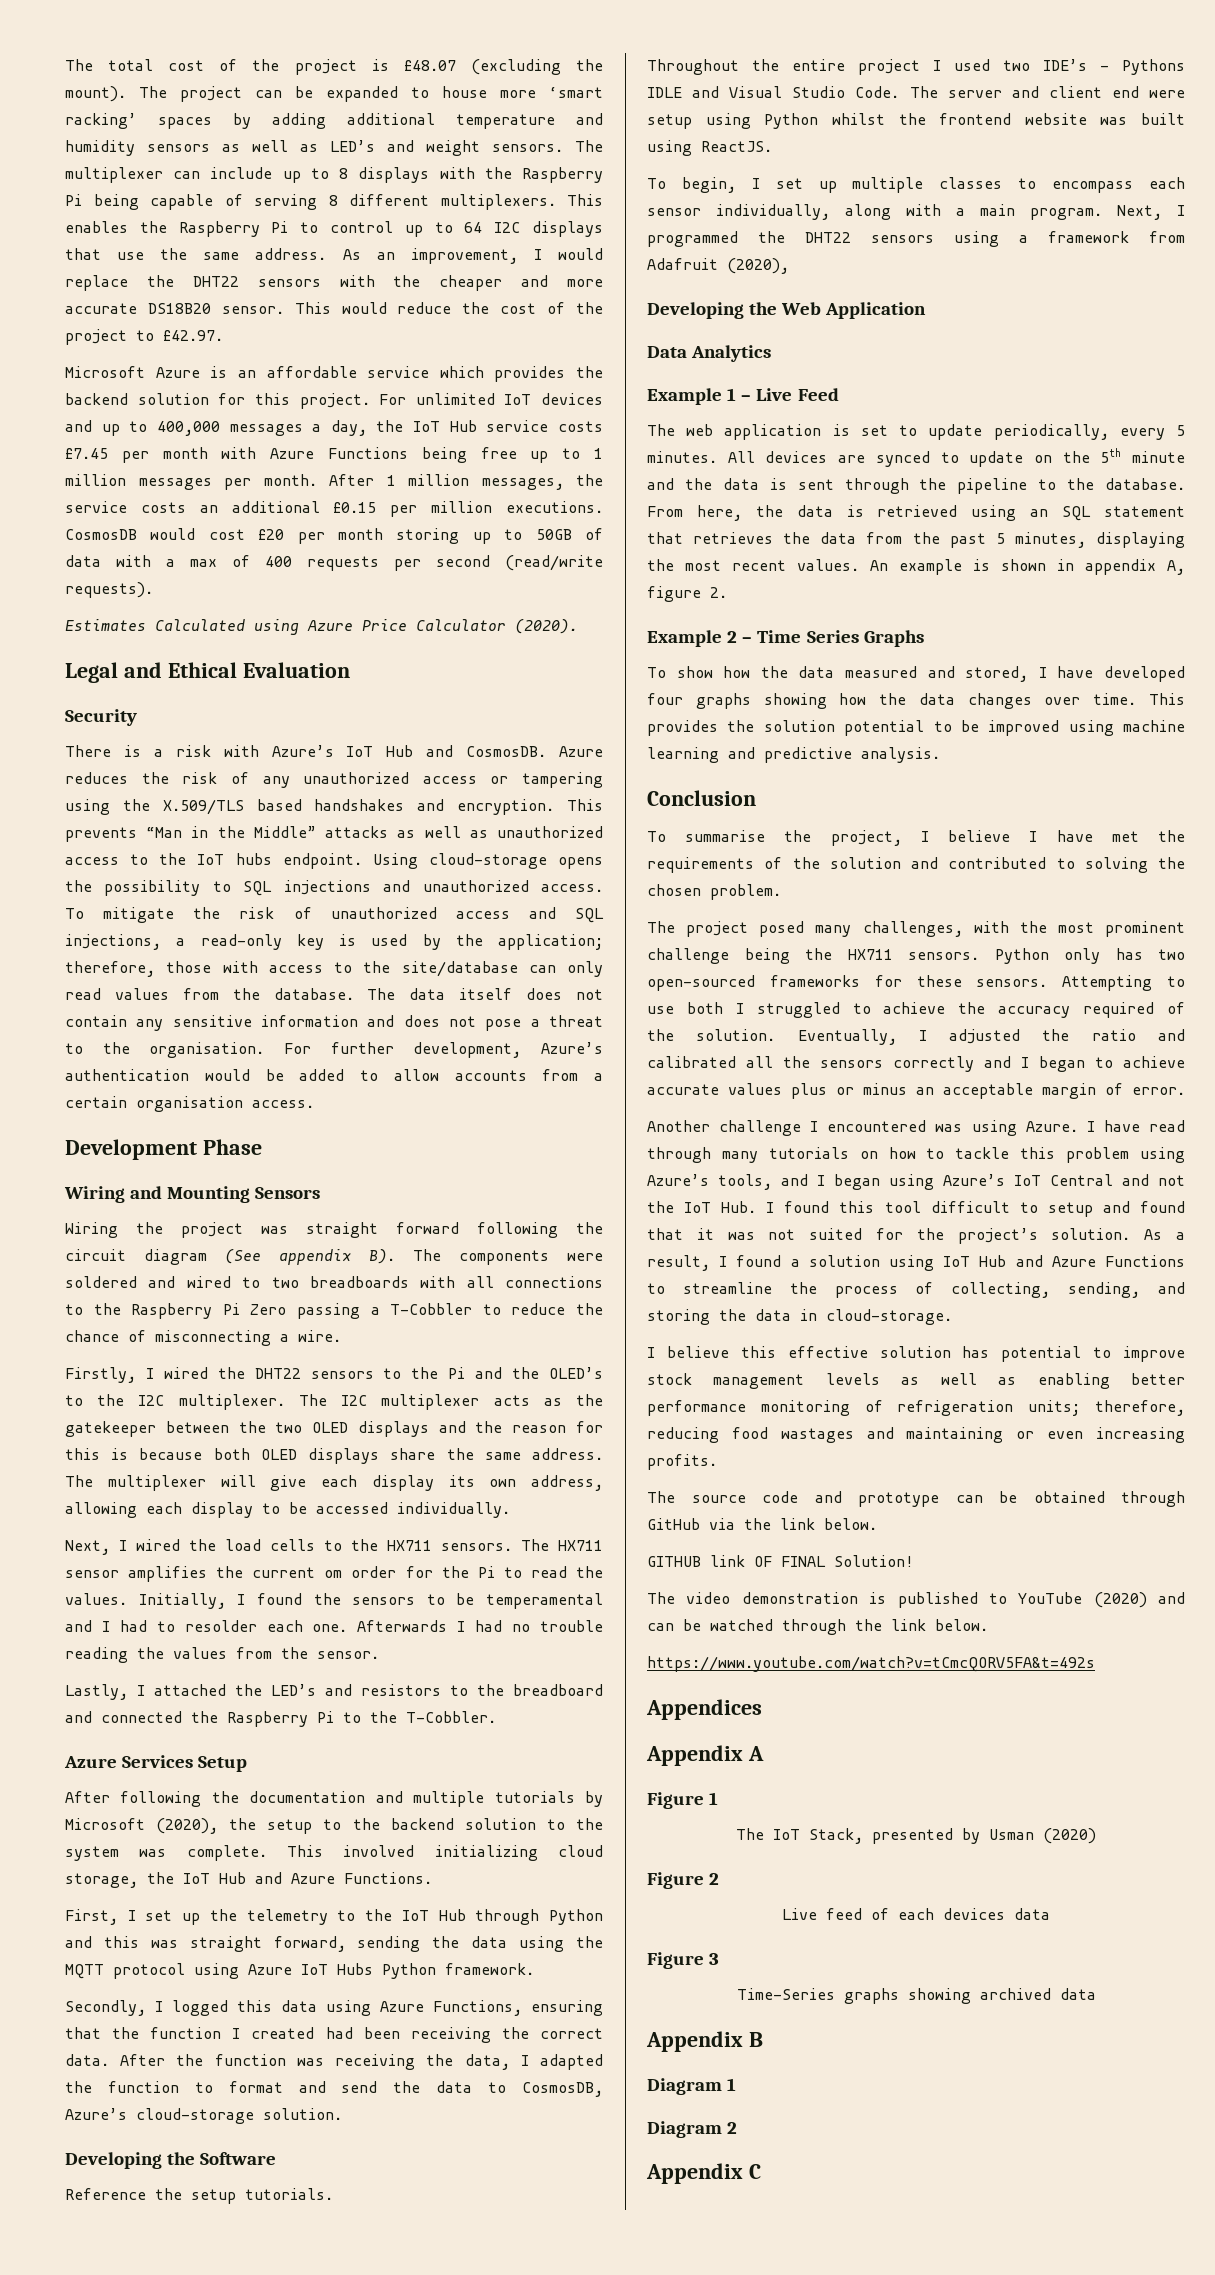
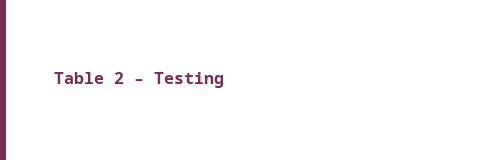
[65,59,603,75] [65,86,603,102] [65,113,603,129] [65,140,603,156] [65,167,603,183] [65,194,603,210] [65,221,603,237] [65,248,603,264] [65,275,603,291] [65,302,604,314] [65,329,223,345] [65,366,603,382] [65,393,603,409] [65,420,603,436] [65,447,603,463] [65,474,603,490] [65,501,603,517] [65,528,603,544] [65,555,603,571] [65,582,153,598] [65,619,578,635] [65,662,350,683] [65,709,137,726] [65,745,603,757] [65,772,603,788] [65,799,603,815] [65,826,603,842] [65,853,603,869] [65,880,603,896] [65,907,604,923] [65,934,603,950] [65,961,603,977] [65,988,604,1000] [65,1015,603,1031] [65,1042,603,1058] [65,1069,603,1081] [65,1096,314,1112] [65,1139,262,1160] [64,1186,321,1203] [65,1222,603,1238] [65,1249,603,1265] [65,1276,603,1288] [65,1303,604,1319] [65,1330,341,1346] [65,1367,604,1383] [65,1394,603,1410] [65,1421,603,1437] [65,1448,603,1464] [65,1475,603,1491] [65,1502,510,1518] [65,1539,603,1555] [65,1566,603,1582] [65,1593,603,1609] [65,1620,604,1632] [65,1647,379,1663] [65,1684,603,1700] [65,1711,496,1727] [64,1755,248,1772] [65,1791,603,1807] [65,1818,603,1834] [65,1845,603,1861] [65,1872,432,1888] [65,1909,604,1925] [65,1936,604,1952] [65,1963,534,1979] [65,2000,603,2016] [65,2027,603,2043] [65,2054,603,2070] [65,2081,604,2097] [65,2108,342,2124] [65,2152,277,2169] [65,2188,333,2204] [647,59,1185,75] [647,86,1185,98] [647,113,1185,129] [647,140,772,156] [647,177,1185,193] [647,204,1185,220] [647,231,1185,247] [647,258,789,274] [647,302,927,319] [647,345,772,362] [647,388,839,405] [647,424,1185,440] [647,448,1185,467] [647,478,1185,494] [647,505,1185,521] [647,532,1185,548] [647,559,1185,575] [647,586,727,602] [647,630,924,647] [647,666,1185,682] [647,693,1185,709] [647,720,1185,736] [647,747,940,763] [647,790,756,806] [647,830,1185,846] [647,857,1185,873] [647,884,781,900] [647,921,1185,937] [647,948,1185,964] [647,975,1185,991] [647,1002,1185,1018] [647,1029,1185,1045] [647,1056,1185,1072] [647,1083,1185,1099] [647,1120,1185,1136] [647,1147,1185,1163] [647,1174,1185,1190] [647,1201,1185,1217] [647,1228,1185,1244] [647,1255,1185,1271] [647,1282,1185,1298] [647,1309,952,1325] [647,1346,1185,1362] [647,1373,1185,1389] [647,1400,1185,1416] [647,1427,1185,1443] [647,1454,717,1470] [647,1491,1185,1507] [647,1518,877,1530] [647,1555,914,1567] [647,1592,1185,1608] [647,1619,988,1635] [647,1656,1095,1672] [646,1699,762,1720] [646,1745,764,1766] [647,1792,719,1809] [736,1828,1096,1844] [647,1872,720,1889] [782,1908,1050,1920] [647,1952,720,1969] [736,1988,1096,2004] [646,2031,763,2052] [647,2078,737,2095] [647,2121,738,2138] [646,2163,761,2184] The total cost of the project is £48.07 (excluding the mount). The project can be expanded to house more ‘smart racking’ spaces by adding additional temperature and humidity sensors as well as LED’s and weight sensors. The multiplexer can include up to 8 displays with the Raspberry Pi being capable of serving 8 different multiplexers. This enables the Raspberry Pi to control up to 64 I2C displays that use the same address. As an improvement, I would replace the DHT22 sensors with the cheaper and more accurate DS18B20 sensor. This would reduce the cost of the project to £42.97. // Microsoft Azure is an affordable service which provides the backend solution for this project. For unlimited IoT devices and up to 400,000 messages a day, the IoT Hub service costs £7.45 per month with Azure Functions being free up to 1 million messages per month. After 1 million messages, the service costs an additional £0.15 per million executions. CosmosDB would cost £20 per month storing up to 50GB of data with a max of 400 requests per second (read/write requests). // Estimates Calculated using Azure Price Calculator (2020). // Legal and Ethical Evaluation // Security // There is a risk with Azure’s IoT Hub and CosmosDB. Azure reduces the risk of any unauthorized access or tampering using the X.509/TLS based handshakes and encryption. This prevents “Man in the Middle” attacks as well as unauthorized access to the IoT hubs endpoint. Using cloud-storage opens the possibility to SQL injections and unauthorized access. To mitigate the risk of unauthorized access and SQL injections, a read-only key is used by the application; therefore, those with access to the site/database can only read values from the database. The data itself does not contain any sensitive information and does not pose a threat to the organisation. For further development, Azure’s authentication would be added to allow accounts from a certain organisation access. // Development Phase // Wiring and Mounting Sensors // Wiring the project was straight forward following the circuit diagram (See appendix B). The components were soldered and wired to two breadboards with all connections to the Raspberry Pi Zero passing a T-Cobbler to reduce the chance of misconnecting a wire. // Firstly, I wired the DHT22 sensors to the Pi and the OLED’s to the I2C multiplexer. The I2C multiplexer acts as the gatekeeper between the two OLED displays and the reason for this is because both OLED displays share the same address. The multiplexer will give each display its own address, allowing each display to be accessed individually. // Next, I wired the load cells to the HX711 sensors. The HX711 sensor amplifies the current om order for the Pi to read the values. Initially, I found the sensors to be temperamental and I had to resolder each one. Afterwards I had no trouble reading the values from the sensor. // Lastly, I attached the LED’s and resistors to the breadboard and connected the Raspberry Pi to the T-Cobbler. // Azure Services Setup // After following the documentation and multiple tutorials by Microsoft (2020), the setup to the backend solution to the system was complete. This involved initializing cloud storage, the IoT Hub and Azure Functions. // First, I set up the telemetry to the IoT Hub through Python and this was straight forward, sending the data using the MQTT protocol using Azure IoT Hubs Python framework. // Secondly, I logged this data using Azure Functions, ensuring that the function I created had been receiving the correct data. After the function was receiving the data, I adapted the function to format and send the data to CosmosDB, Azure’s cloud-storage solution. // Developing the Software // Reference the setup tutorials. // Throughout the entire project I used two IDE’s - Pythons IDLE and Visual Studio Code. The server and client end were setup using Python whilst the frontend website was built using ReactJS. // To begin, I set up multiple classes to encompass each sensor individually, along with a main program. Next, I programmed the DHT22 sensors using a framework from Adafruit (2020), // Developing the Web Application // Data Analytics // Example 1 – Live Feed // The web application is set to update periodically, every 5 minutes. All devices are synced to update on the 5th minute and the data is sent through the pipeline to the database. From here, the data is retrieved using an SQL statement that retrieves the data from the past 5 minutes, displaying the most recent values. An example is shown in appendix A, figure 2. // Example 2 – Time Series Graphs // To show how the data measured and stored, I have developed four graphs showing how the data changes over time. This provides the solution potential to be improved using machine learning and predictive analysis. // Conclusion // To summarise the project, I believe I have met the requirements of the solution and contributed to solving the chosen problem. // The project posed many challenges, with the most prominent challenge being the HX711 sensors. Python only has two open-sourced frameworks for these sensors. Attempting to use both I struggled to achieve the accuracy required of the solution. Eventually, I adjusted the ratio and calibrated all the sensors correctly and I began to achieve accurate values plus or minus an acceptable margin of error. // Another challenge I encountered was using Azure. I have read through many tutorials on how to tackle this problem using Azure’s tools, and I began using Azure’s IoT Central and not the IoT Hub. I found this tool difficult to setup and found that it was not suited for the project’s solution. As a result, I found a solution using IoT Hub and Azure Functions to streamline the process of collecting, sending, and storing the data in cloud-storage. // I believe this effective solution has potential to improve stock management levels as well as enabling better performance monitoring of refrigeration units; therefore, reducing food wastages and maintaining or even increasing profits. // The source code and prototype can be obtained through GitHub via the link below. // GITHUB link OF FINAL Solution! // The video demonstration is published to YouTube (2020) and can be watched through the link below. // https://www.youtube.com/watch?v=tCmcQORV5FA&t=492s // Appendices // Appendix A // Figure 1 // The IoT Stack, presented by Usman (2020) // Figure 2 // Live feed of each devices data // Figure 3 // Time-Series graphs showing archived data // Appendix B // Diagram 1 // Diagram 2 // Appendix C -> [54,72,224,88] Table 2 – Testing

